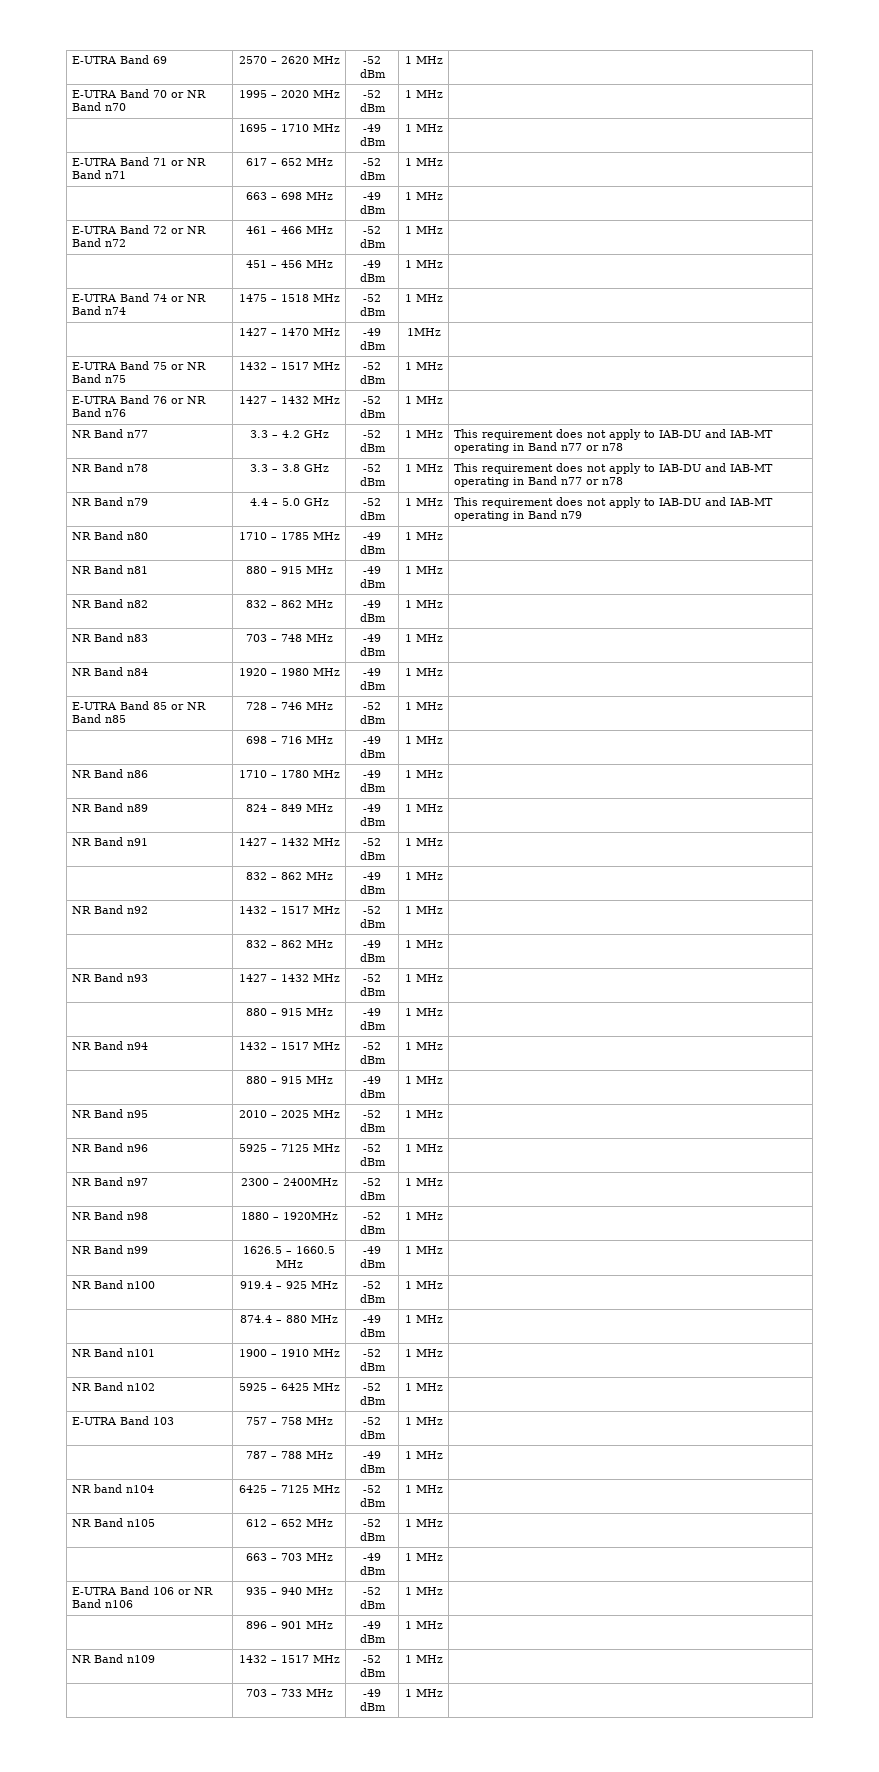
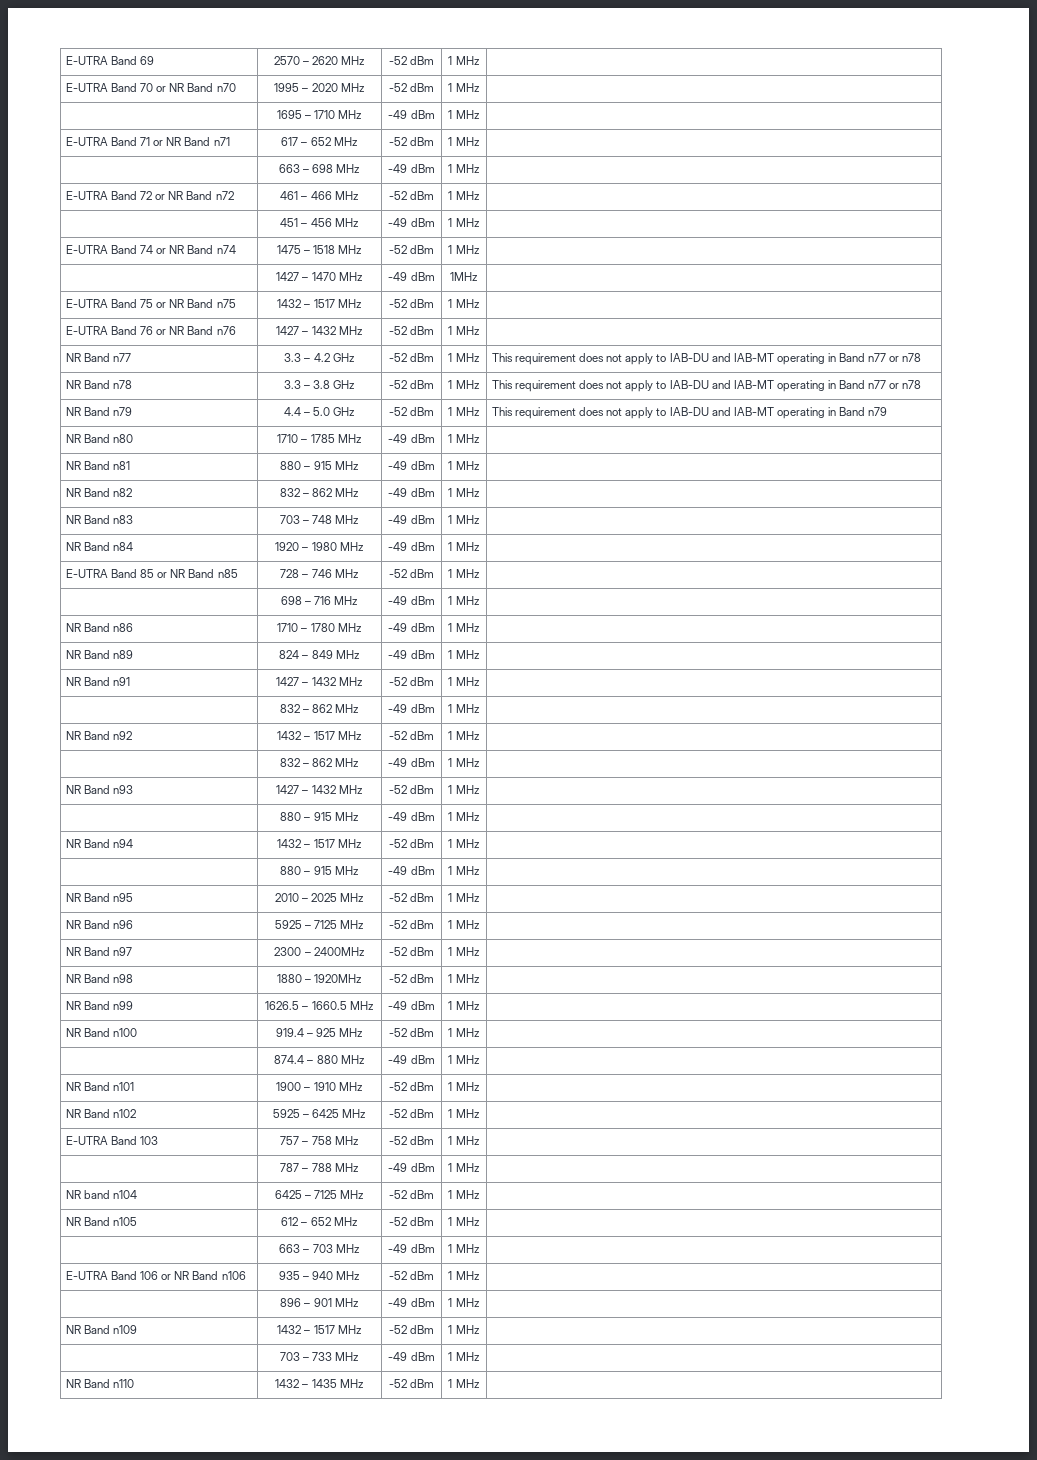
(443, 1693) none -> [65,1379,135,1388] [275,1379,364,1388] [388,1379,435,1388] [448,1379,480,1388] // NR Band n110 | 1432 – 1435 MHz | -52 dBm | 1 MHz |

